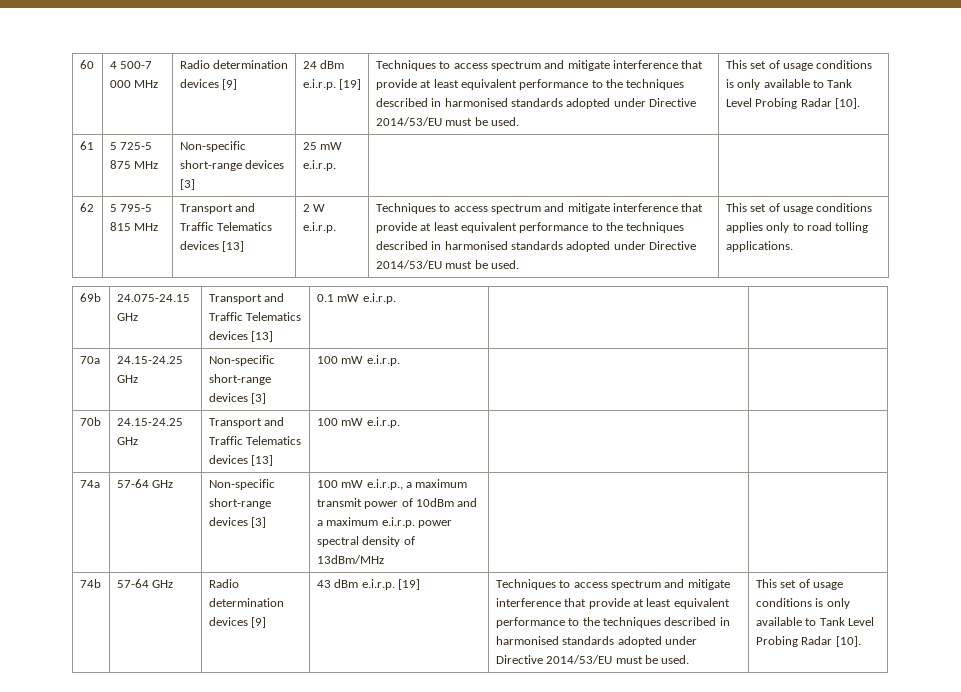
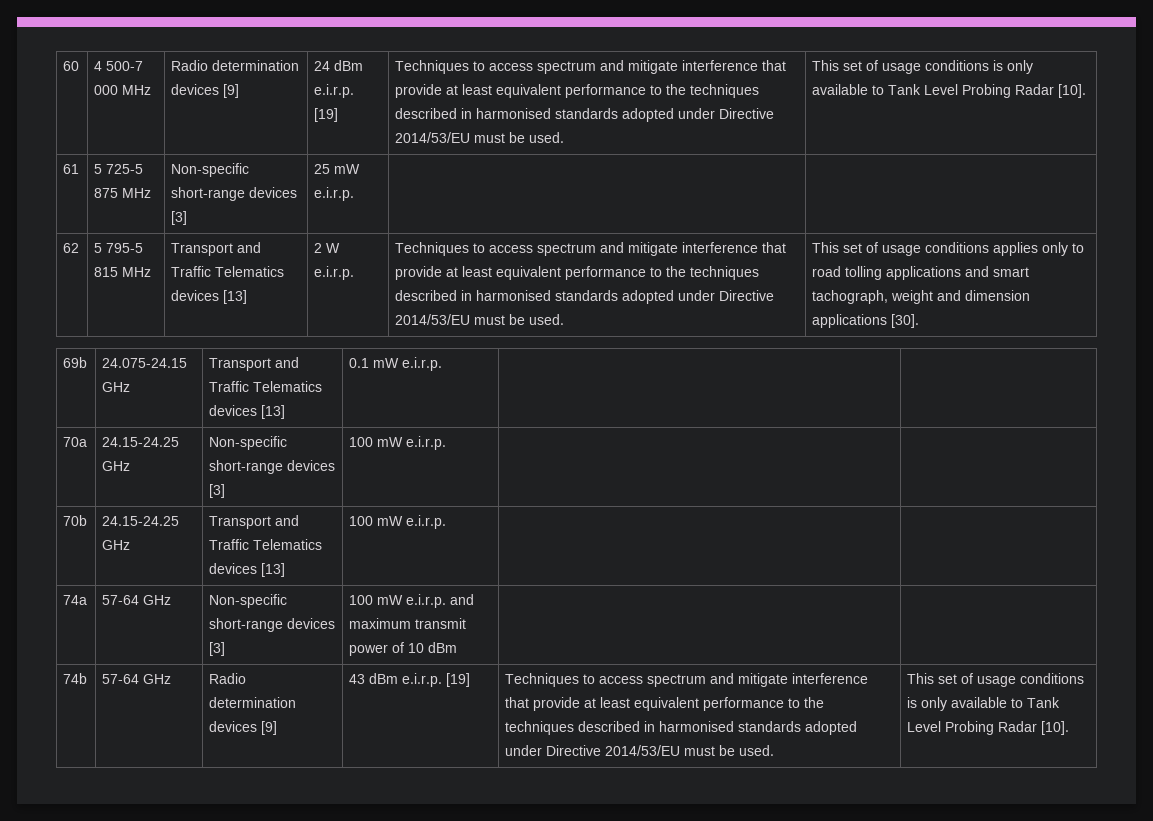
[725,241,793,252] applications. -> [886,266,1030,280] [812,290,1031,304] [812,314,920,328] applications and smart tachograph, weight and dimension applications [30].
[366,479,412,490] e.i.r.p., a -> [406,594,475,608] e.i.r.p. and
[415,498,478,507] [316,517,452,528] [316,536,415,547] [316,555,384,564] 10dBm and a maximum e.i.r.p. power spectral density of 13dBm/MHz -> [408,642,458,653] 10 dBm

